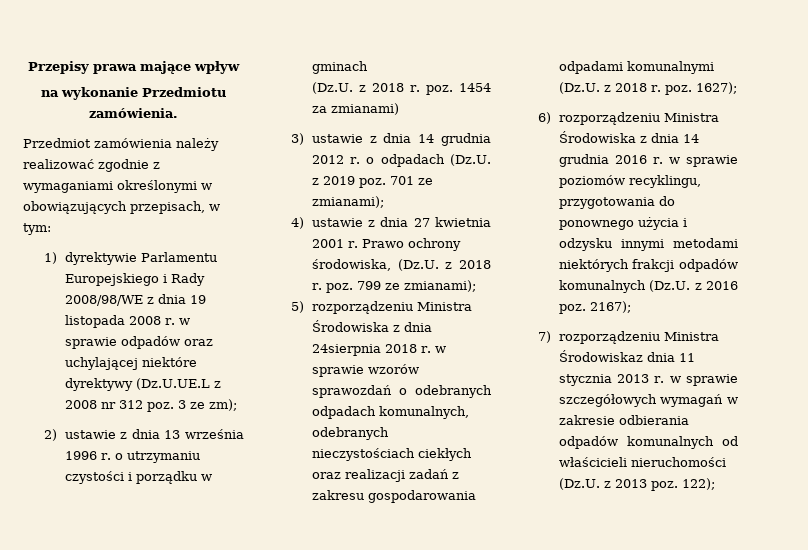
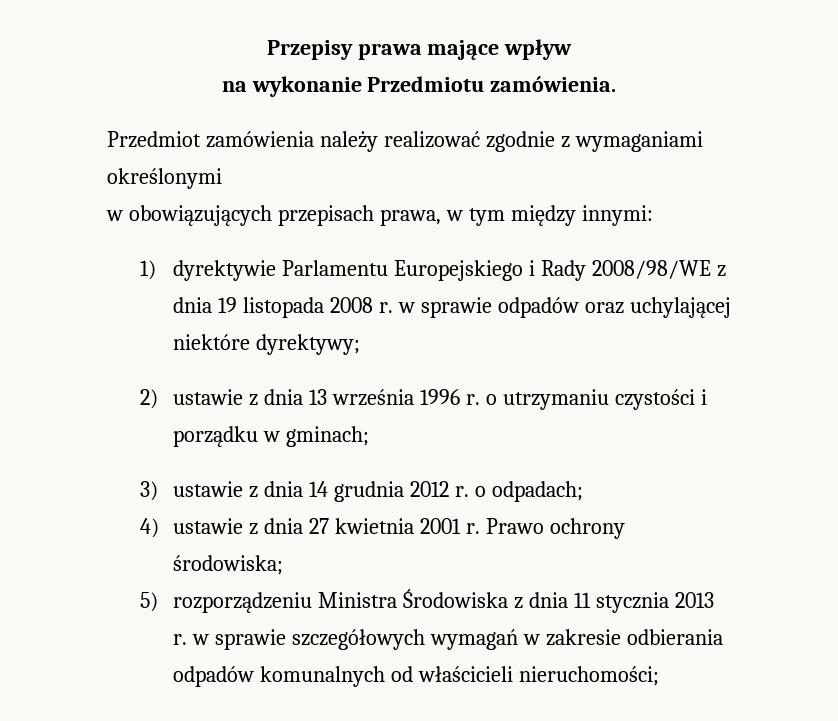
(197, 186) none -> (222, 178) //
[130,201,220,214] [23,223,51,235] przepisach, w tym: -> [277,205,653,226] przepisach prawa, w tym między innymi:
[64,378,221,391] [64,399,237,412] dyrektywy (Dz.U.UE.L z 2008 nr 312 poz. 3 ze zm); -> [256,334,361,355] dyrektywy;
[311,61,368,74] [311,82,491,95] [311,103,399,115] gminach // (Dz.U. z 2018 r. poz. 1454 za zmianami) -> [286,426,370,447] gminach;
[380,154,492,167] [311,176,433,188] [311,196,384,208] odpadach (Dz.U. z 2019 poz. 701 ze zmianami); -> [491,481,583,502] odpadach;
[311,259,491,271] [311,280,476,293] środowiska, (Dz.U. z 2018 r. poz. 799 ze zmianami); -> [173,555,284,575] środowiska;
[311,344,446,356] [311,364,419,377] [311,385,492,398] [311,406,469,419] [311,427,389,440] [311,448,472,461] [311,469,459,482] [311,490,476,503] [558,61,714,74] [558,82,737,95] [537,112,719,125] [558,131,699,143] [558,154,738,167] [558,175,701,188] [558,196,675,209] [558,217,687,230] [558,238,738,251] [558,259,738,272] [558,280,738,293] [558,301,631,314] [537,331,719,344] [558,350,675,362] 24sierpnia 2018 r. w sprawie wzorów sprawozdań o odebranych odpadach komunalnych, odebranych nieczystościach ciekłych oraz realizacji zadań z zakresu gospodarowania odpadami komunalnymi (Dz.U. z 2018 r. poz. 1627); // 6) rozporządzeniu Ministra Środowiska z dnia 14 grudnia 2016 r. w sprawie poziomów recyklingu, przygotowania do ponownego użycia i odzysku innymi metodami niektórych frakcji odpadów komunalnych (Dz.U. z 2016 poz. 2167); // 7) rozporządzeniu Ministra Środowiskaz dnia -> (569, 600) none
[630,457,726,467] [558,478,715,491] nieruchomości (Dz.U. z 2013 poz. 122); -> [519,666,660,686] nieruchomości;

